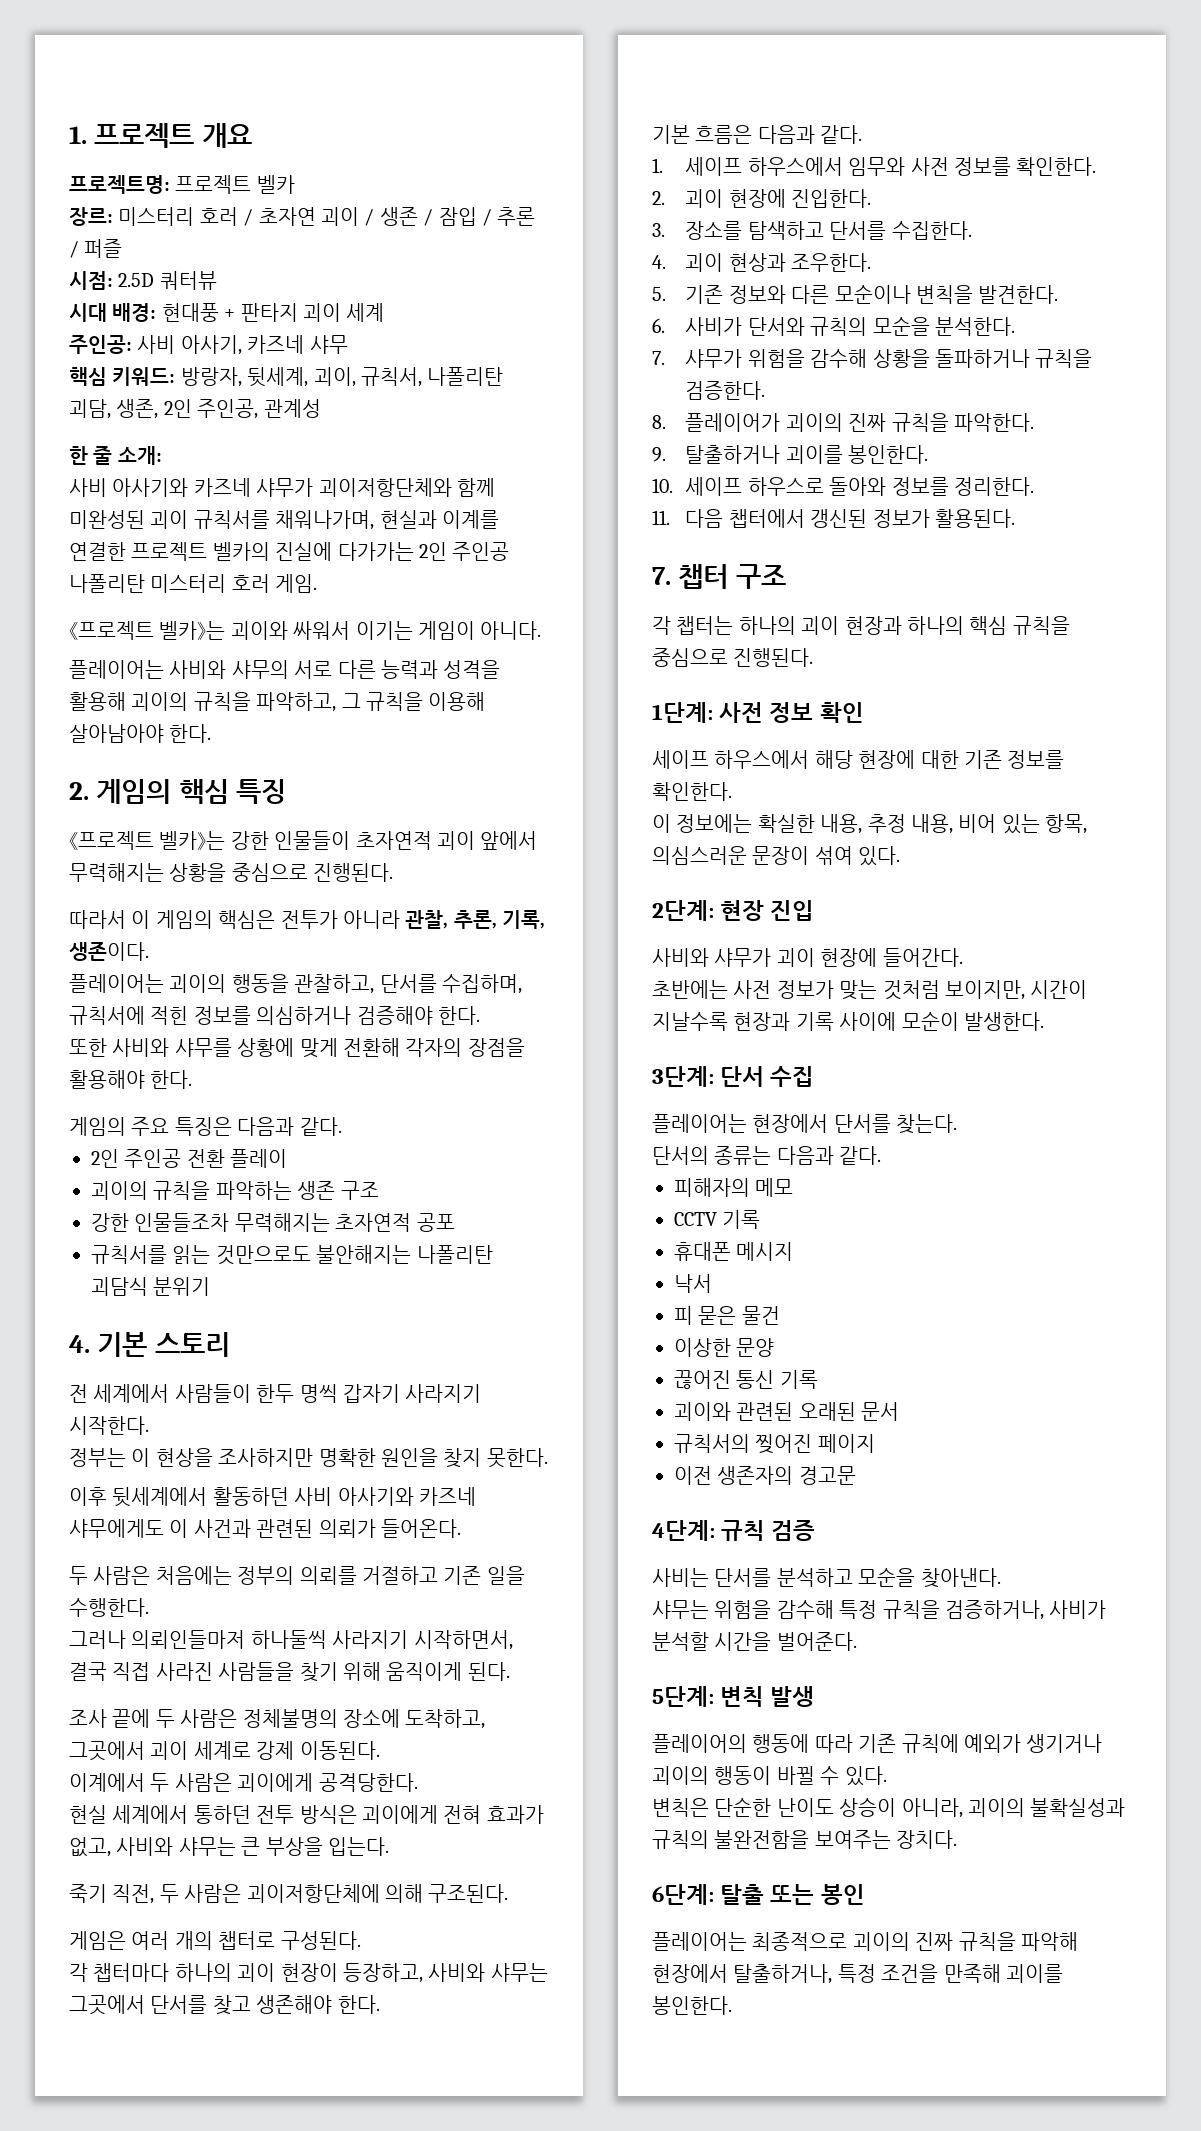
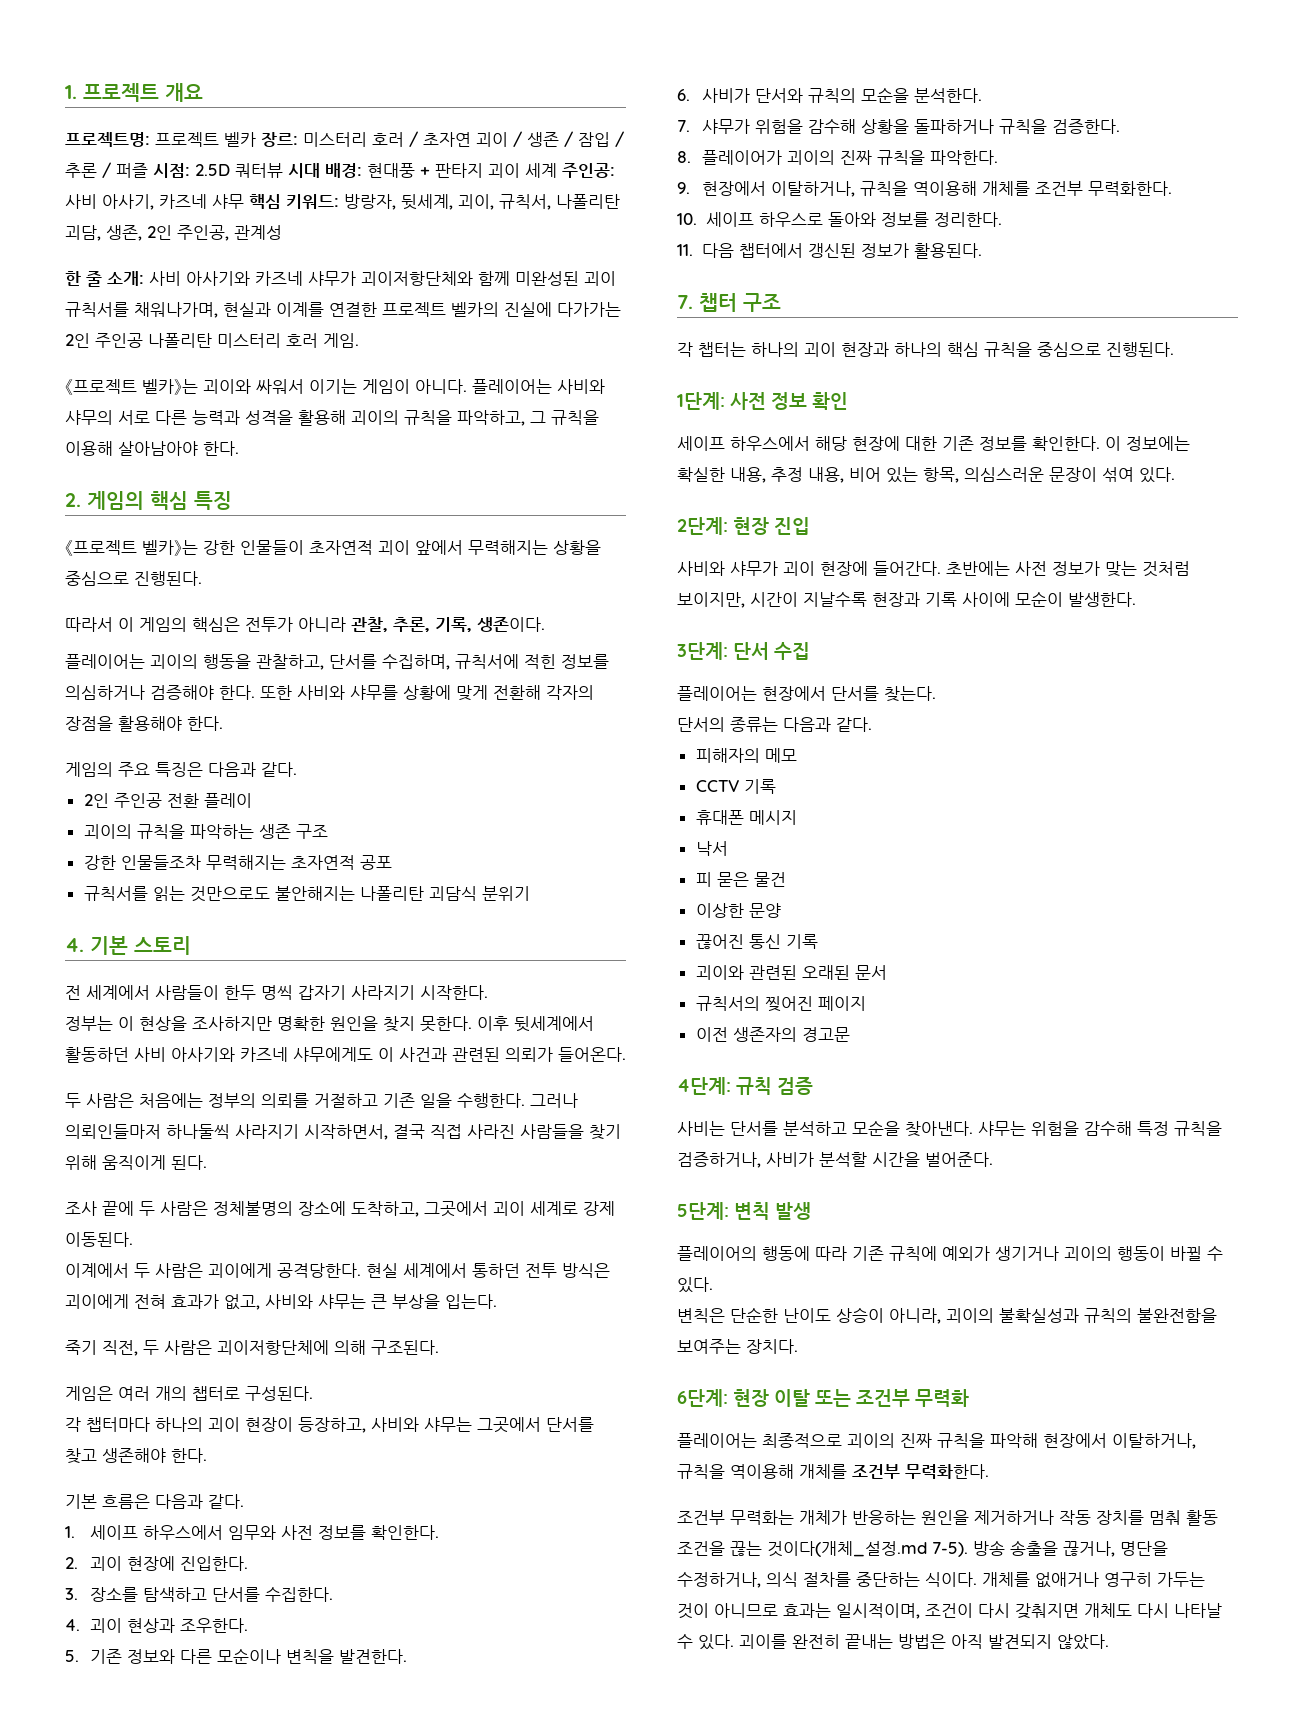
(295, 184) // -> (256, 139) none
(123, 248) // -> (148, 170) none
(217, 280) // -> (283, 170) none
(385, 312) // -> (557, 170) none
(348, 344) // -> (244, 201) none
(162, 455) // -> (144, 278) none
(542, 630) // -> (467, 386) none
(480, 1015) // -> (255, 692) none
(548, 1458) // -> (472, 1024) none
(149, 1607) // -> (525, 1100) none
(418, 1782) // -> (361, 1270) none
[685,445,929,464] 탈출하거나 괴이를 봉인한다. -> [701,181,1172,197] 현장에서 이탈하거나, 규칙을 역이용해 개체를 조건부 무력화한다.
(732, 791) // -> (1100, 443) none
(963, 957) // -> (941, 568) none
(1001, 1578) // -> (973, 1129) none
[720,1884,865,1905] 탈출 또는 봉인 -> [733,1389,969,1407] 현장 이탈 또는 조건부 무력화
[733,1964,1063,1984] [652,1996,732,2015] 탈출하거나, 특정 조건을 만족해 괴이를 봉인한다. -> [1112,1433,1196,1449] [677,1464,989,1479] [677,1510,1218,1526] [677,1540,1168,1557] [677,1572,1205,1588] [677,1603,1222,1619] [677,1634,1109,1650] 이탈하거나, 규칙을 역이용해 개체를 조건부 무력화한다. // 조건부 무력화는 개체가 반응하는 원인을 제거하거나 작동 장치를 멈춰 활동 조건을 끊는 것이다(개체_설정.md 7-5). 방송 송출을 끊거나, 명단을 수정하거나, 의식 절차를 중단하는 식이다. 개체를 없애거나 영구히 가두는 것이 아니므로 효과는 일시적이며, 조건이 다시 갖춰지면 개체도 다시 나타날 수 있다. 괴이를 완전히 끝내는 방법은 아직 발견되지 않았다.

